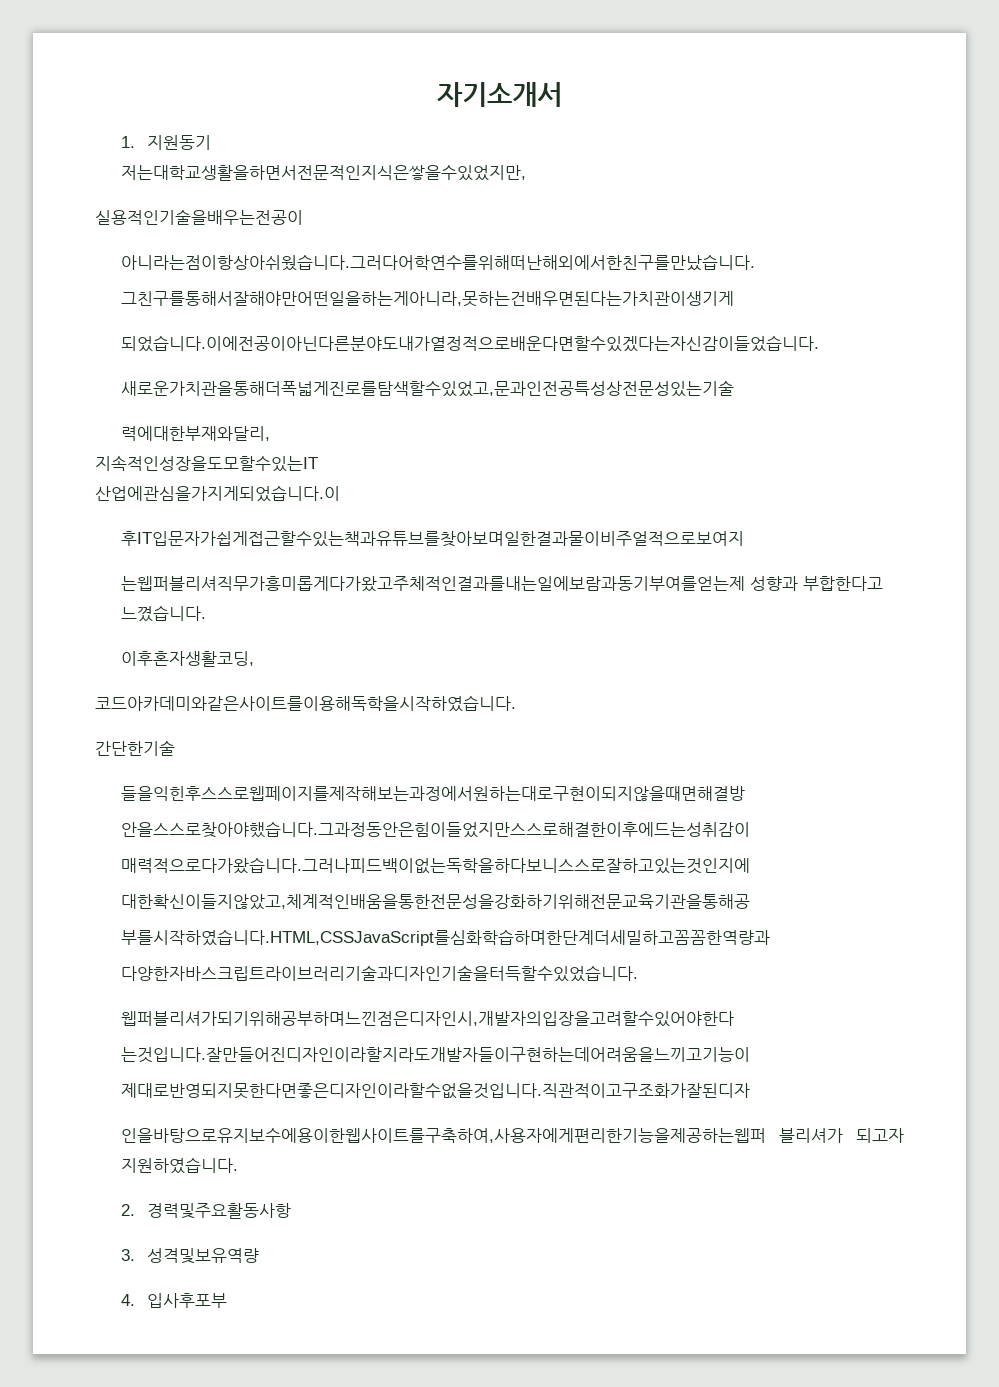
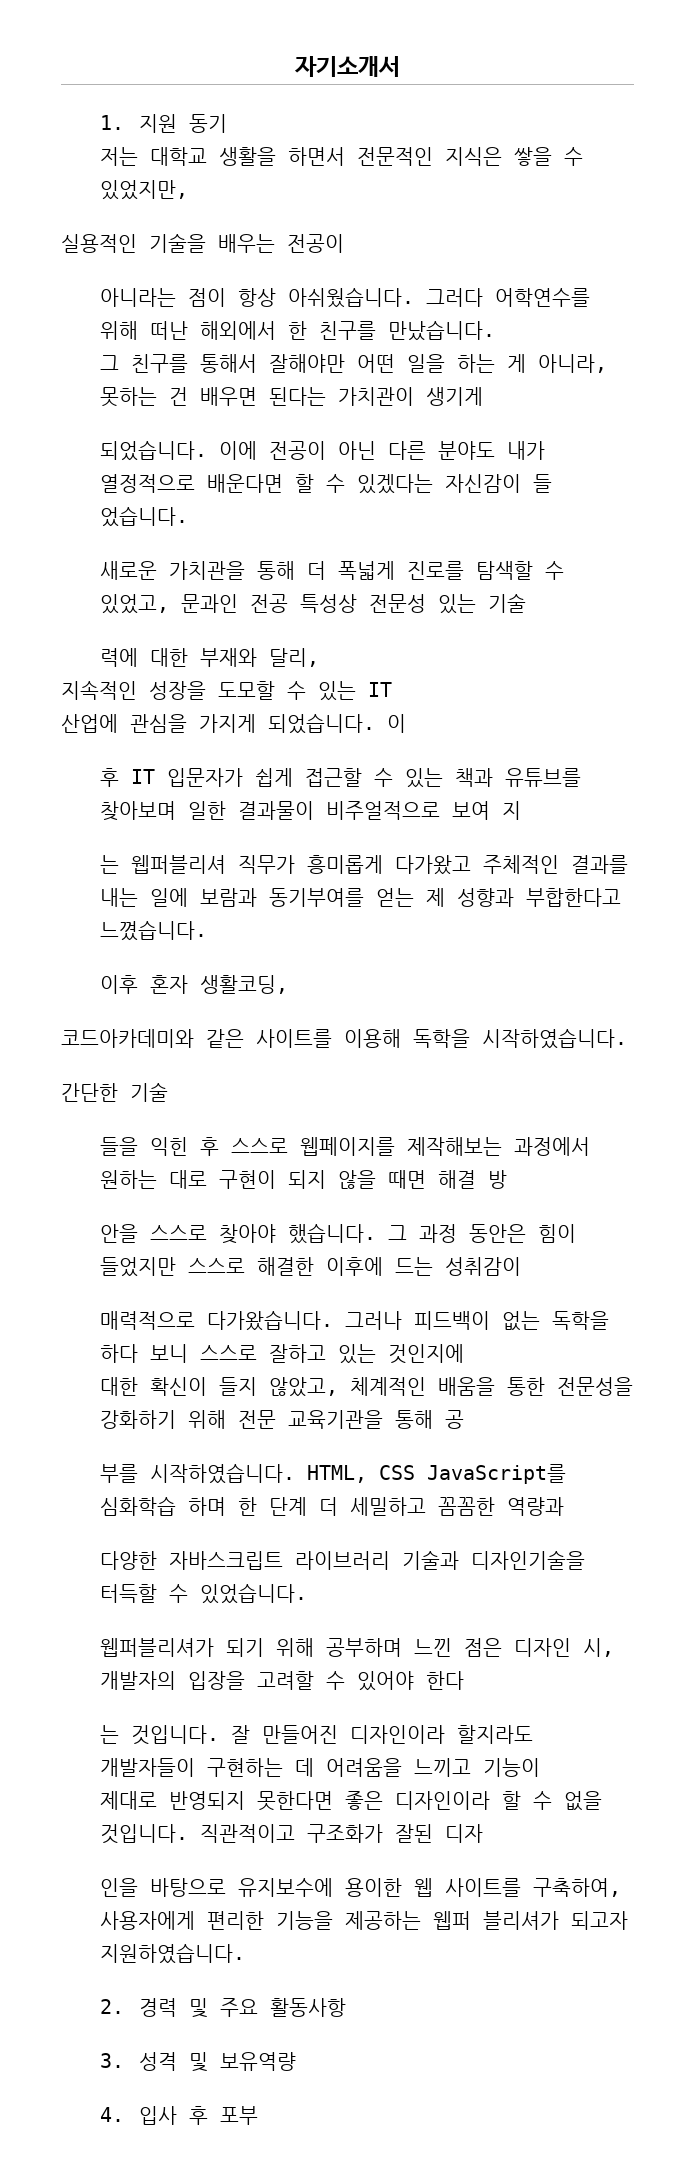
[147,135,212,150] [121,165,527,181] [95,209,303,225] [121,254,756,271] [121,291,735,307] [121,335,820,352] [121,380,735,397] [121,426,271,441] [95,455,318,472] [95,485,340,502] [121,531,745,547] [121,576,884,592] [121,605,207,622] [121,651,255,667] [95,695,516,712] [95,740,175,756] [121,786,746,801] [121,821,751,838] [121,857,751,874] [121,894,751,910] [121,929,771,946] [121,965,639,982] [121,1011,735,1027] [121,1047,751,1063] [121,1083,751,1099] [121,1128,904,1143] [121,1157,239,1174] [121,1203,292,1219] [121,1248,260,1264] [121,1293,228,1308] 지원동기 // 저는대학교생활을하면서전문적인지식은쌓을수있었지만, // 실용적인기술을배우는전공이 // 아니라는점이항상아쉬웠습니다.그러다어학연수를위해떠난해외에서한친구를만났습니다. // 그친구를통해서잘해야만어떤일을하는게아니라,못하는건배우면된다는가치관이생기게 // 되었습니다.이에전공이아닌다른분야도내가열정적으로배운다면할수있겠다는자신감이들었습니다. // 새로운가치관을통해더폭넓게진로를탐색할수있었고,문과인전공특성상전문성있는기술 // 력에대한부재와달리, // 지속적인성장을도모할수있는IT // 산업에관심을가지게되었습니다.이 // 후IT입문자가쉽게접근할수있는책과유튜브를찾아보며일한결과물이비주얼적으로보여지 // 는웹퍼블리셔직무가흥미롭게다가왔고주체적인결과를내는일에보람과동기부여를얻는제 성향과 부합한다고 느꼈습니다. // 이후혼자생활코딩, // 코드아카데미와같은사이트를이용해독학을시작하였습니다. // 간단한기술 // 들을익힌후스스로웹페이지를제작해보는과정에서원하는대로구현이되지않을때면해결방 // 안을스스로찾아야했습니다.그과정동안은힘이들었지만스스로해결한이후에드는성취감이 // 매력적으로다가왔습니다.그러나피드백이없는독학을하다보니스스로잘하고있는것인지에 // 대한확신이들지않았고,체계적인배움을통한전문성을강화하기위해전문교육기관을통해공 // 부를시작하였습니다.HTML,CSSJavaScript를심화학습하며한단계더세밀하고꼼꼼한역량과 // 다양한자바스크립트라이브러리기술과디자인기술을터득할수있었습니다. // 웹퍼블리셔가되기위해공부하며느낀점은디자인시,개발자의입장을고려할수있어야한다 // 는것입니다.잘만들어진디자인이라할지라도개발자들이구현하는데어려움을느끼고기능이 // 제대로반영되지못한다면좋은디자인이라할수없을것입니다.직관적이고구조화가잘된디자 // 인을바탕으로유지보수에용이한웹사이트를구축하여,사용자에게편리한기능을제공하는웹퍼 블리셔가 되고자 지원하였습니다. // 2. 경력및주요활동사항 // 3. 성격및보유역량 // 4. 입사후포부 -> [138,114,227,133] [99,147,583,166] [99,180,188,200] [61,233,344,253] [99,287,590,308] [99,320,495,341] [99,354,607,373] [99,387,483,407] [99,440,545,461] [99,474,552,494] [99,506,188,527] [99,561,564,580] [99,593,526,614] [99,648,319,667] [61,680,392,701] [61,713,406,734] [99,768,581,788] [99,801,521,821] [99,855,628,875] [99,888,621,907] [99,920,207,941] [99,975,288,994] [61,1028,627,1049] [61,1082,168,1102] [99,1137,590,1156] [99,1170,507,1189] [99,1223,576,1244] [99,1257,521,1277] [99,1310,609,1331] [99,1344,464,1364] [99,1377,633,1397] [99,1410,464,1429] [99,1463,566,1484] [99,1496,564,1516] [99,1550,585,1570] [99,1583,307,1604] [99,1638,614,1657] [99,1671,464,1691] [99,1725,533,1745] [99,1758,540,1777] [99,1791,602,1811] [99,1824,483,1844] [99,1878,621,1897] [99,1911,628,1930] [99,1943,245,1964] [99,1998,346,2018] [99,2052,296,2072] [99,2106,258,2125] 지원 동기 // 저는 대학교 생활을 하면서 전문적인 지식은 쌓을 수 있었지만, // 실용적인 기술을 배우는 전공이 // 아니라는 점이 항상 아쉬웠습니다. 그러다 어학연수를 위해 떠난 해외에서 한 친구를 만났습니다. // 그 친구를 통해서 잘해야만 어떤 일을 하는 게 아니라, 못하는 건 배우면 된다는 가치관이 생기게 // 되었습니다. 이에 전공이 아닌 다른 분야도 내가 열정적으로 배운다면 할 수 있겠다는 자신감이 들 었습니다. // 새로운 가치관을 통해 더 폭넓게 진로를 탐색할 수 있었고, 문과인 전공 특성상 전문성 있는 기술 // 력에 대한 부재와 달리, // 지속적인 성장을 도모할 수 있는 IT // 산업에 관심을 가지게 되었습니다. 이 // 후 IT 입문자가 쉽게 접근할 수 있는 책과 유튜브를 찾아보며 일한 결과물이 비주얼적으로 보여 지 // 는 웹퍼블리셔 직무가 흥미롭게 다가왔고 주체적인 결과를 내는 일에 보람과 동기부여를 얻는 제 성향과 부합한다고 느꼈습니다. // 이후 혼자 생활코딩, // 코드아카데미와 같은 사이트를 이용해 독학을 시작하였습니다. // 간단한 기술 // 들을 익힌 후 스스로 웹페이지를 제작해보는 과정에서 원하는 대로 구현이 되지 않을 때면 해결 방 // 안을 스스로 찾아야 했습니다. 그 과정 동안은 힘이 들었지만 스스로 해결한 이후에 드는 성취감이 // 매력적으로 다가왔습니다. 그러나 피드백이 없는 독학을 하다 보니 스스로 잘하고 있는 것인지에 // 대한 확신이 들지 않았고, 체계적인 배움을 통한 전문성을 강화하기 위해 전문 교육기관을 통해 공 // 부를 시작하였습니다. HTML, CSS JavaScript를 심화학습 하며 한 단계 더 세밀하고 꼼꼼한 역량과 // 다양한 자바스크립트 라이브러리 기술과 디자인기술을 터득할 수 있었습니다. // 웹퍼블리셔가 되기 위해 공부하며 느낀 점은 디자인 시, 개발자의 입장을 고려할 수 있어야 한다 // 는 것입니다. 잘 만들어진 디자인이라 할지라도 개발자들이 구현하는 데 어려움을 느끼고 기능이 // 제대로 반영되지 못한다면 좋은 디자인이라 할 수 없을 것입니다. 직관적이고 구조화가 잘된 디자 // 인을 바탕으로 유지보수에 용이한 웹 사이트를 구축하여, 사용자에게 편리한 기능을 제공하는 웹퍼 블리셔가 되고자 지원하였습니다. // 2. 경력 및 주요 활동사항 // 3. 성격 및 보유역량 // 4. 입사 후 포부

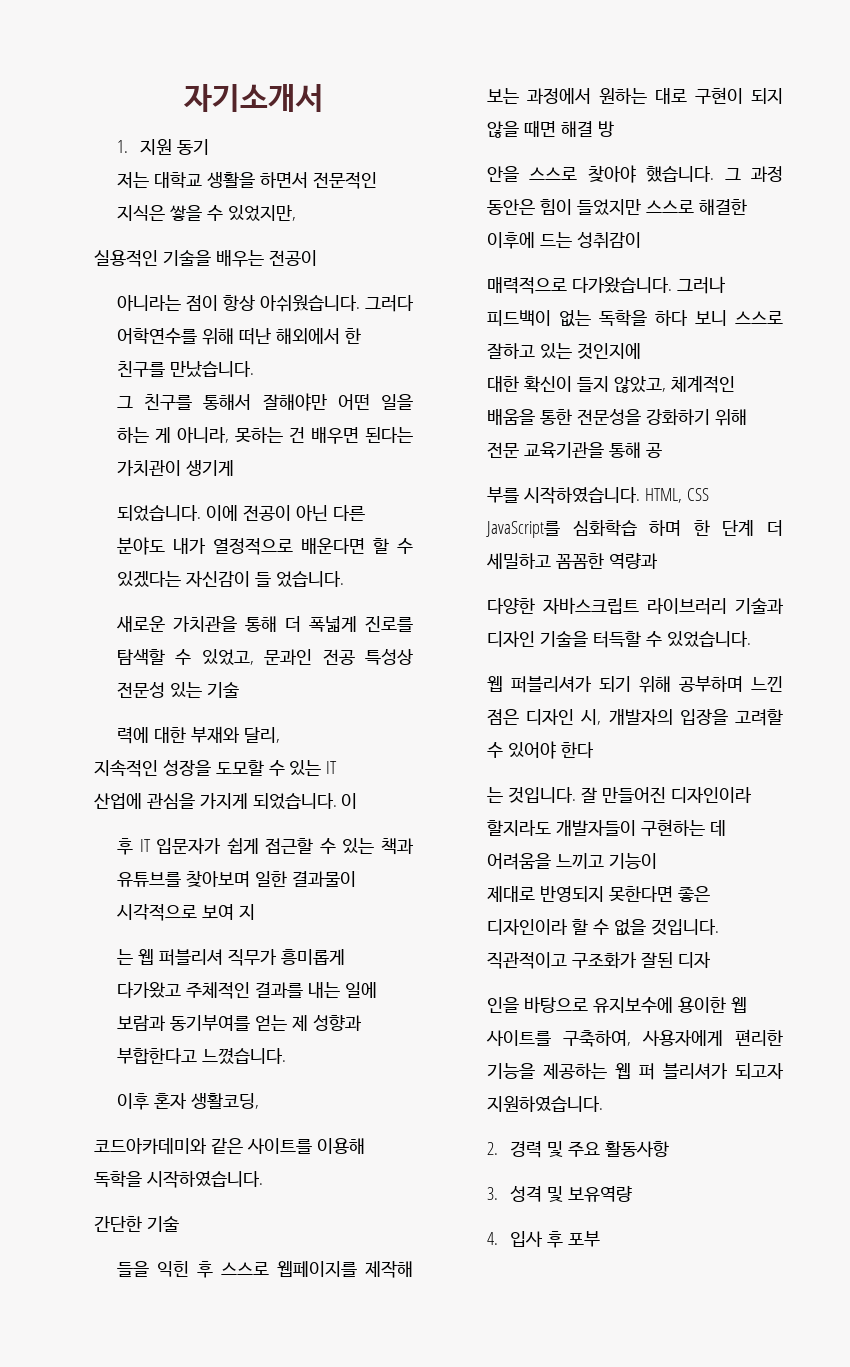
[325,801,440,820] 비주얼적으로 -> [117,904,198,921] 시각적으로
[130,855,226,874] 웹퍼블리셔 -> [137,949,223,966] 웹 퍼블리셔
[406,1137,502,1156] 제작해보는 -> [365,1260,413,1278] [487,88,520,104] 제작해 보는
[470,1550,585,1570] 디자인기술을 -> [487,631,588,647] 디자인 기술을
[99,1638,214,1657] 웹퍼블리셔가 -> [487,676,593,693] 웹 퍼블리셔가
[432,1911,471,1930] 웹퍼 -> [615,1063,656,1080] 웹 퍼

